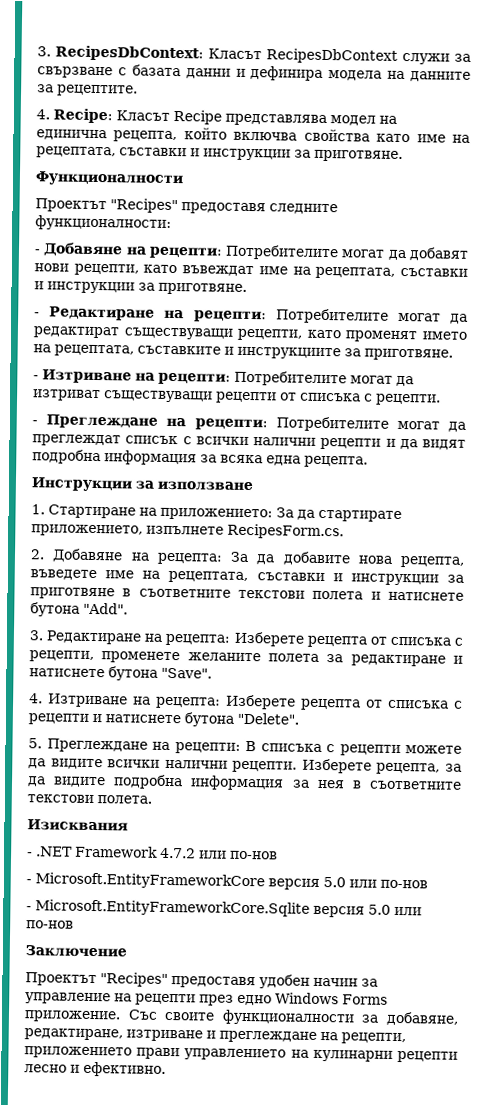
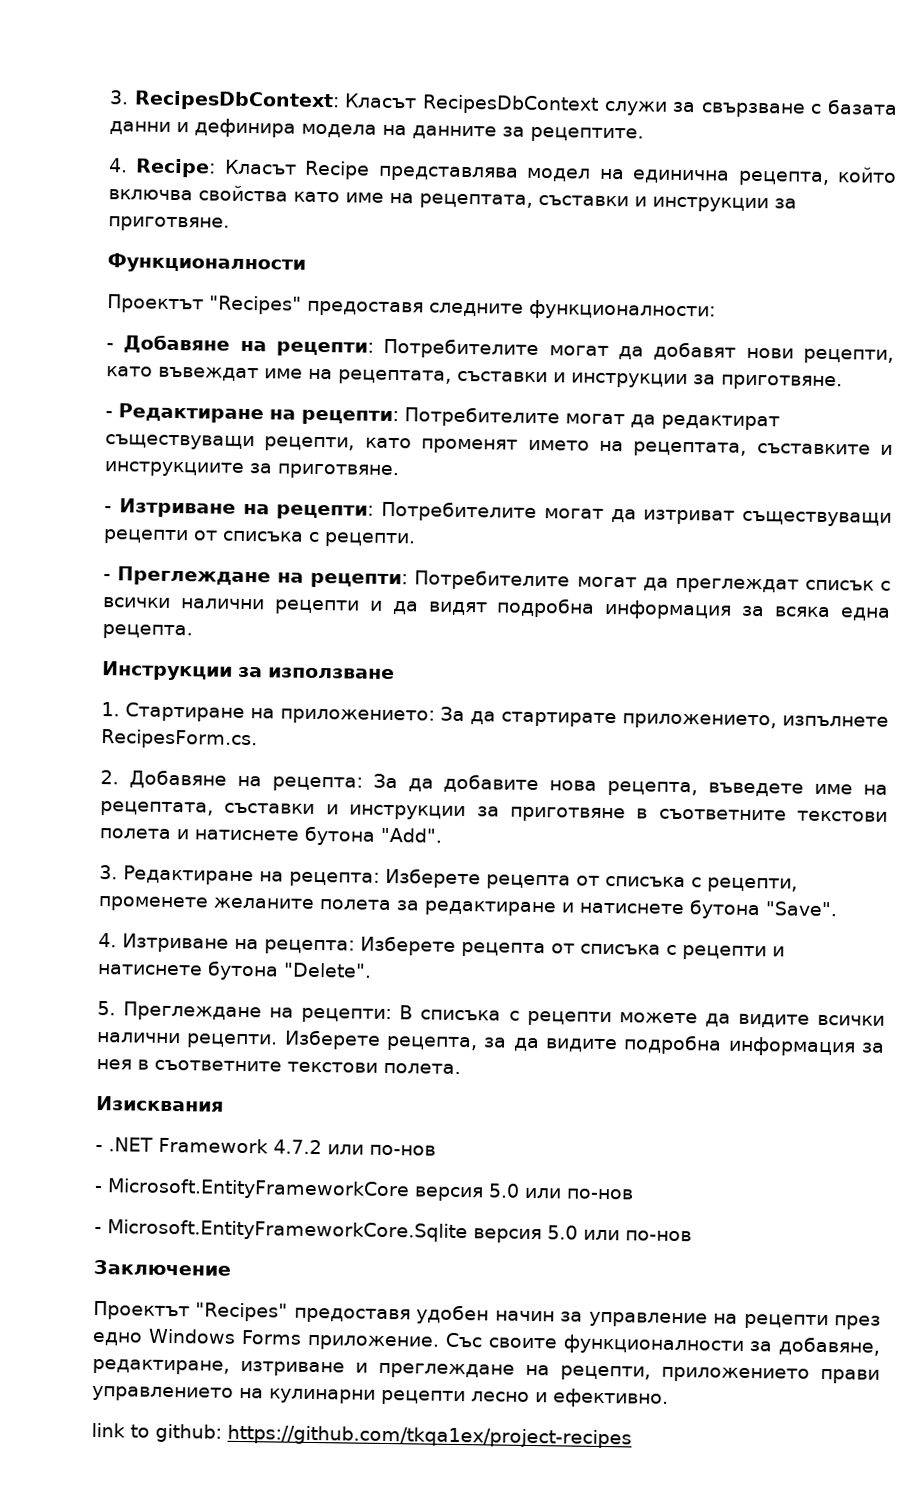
(166, 1069) none -> [91,1422,632,1449] // link to github: https://github.com/tkqa1ex/project-recipes

